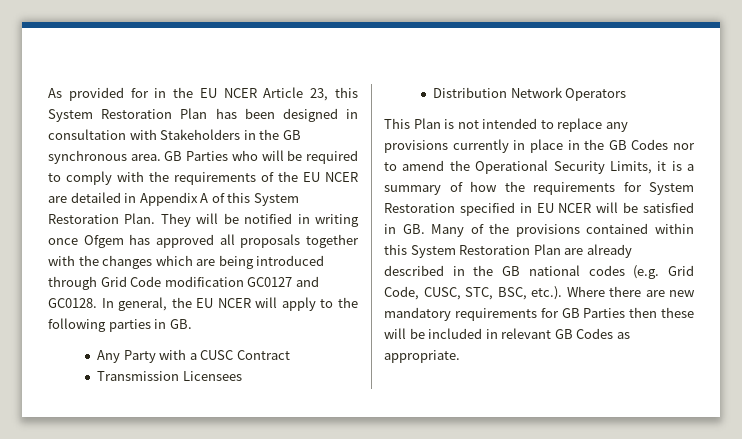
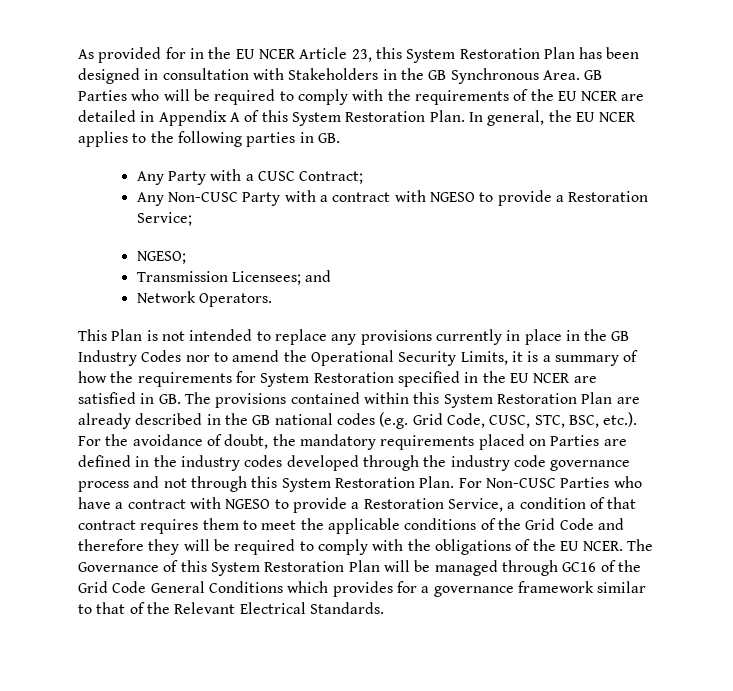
[48,150,161,164] synchronous area. -> [450,68,580,84] Synchronous Area.
[160,213,359,227] [48,234,359,248] [48,255,325,269] [48,276,319,290] [48,298,97,308] They will be notified in writing once Ofgem has approved all proposals together with the changes which are being introduced through Grid Code modification GC0127 and GC0128. -> (465, 116) none
[255,297,316,311] will apply -> [78,131,128,147] applies
[236,350,290,360] [96,371,242,381] [432,87,627,101] Contract // Transmission Licensees // Distribution Network Operators -> [299,171,364,184] [136,190,649,206] [136,212,192,226] [136,251,186,264] [136,270,332,285] [136,291,273,307] Contract; // Any Non-CUSC Party with a contract with NGESO to provide a Restoration Service; // NGESO; // Transmission Licensees; and // Network Operators.
(627, 145) none -> [78,350,137,366] Industry
[536,202,639,213] EU NCER will be -> [482,371,597,383] the EU NCER are
[431,223,510,237] Many of the -> [184,392,211,404] The
[566,286,695,297] [384,307,694,321] [384,328,630,339] [384,350,460,363] Where there are new mandatory requirements for GB Parties then these will be included in relevant GB Codes as appropriate. -> [78,434,627,450] [78,455,631,471] [78,476,642,492] [78,497,637,513] [78,518,624,534] [78,539,654,555] [78,560,641,576] [78,581,647,597] [78,602,384,614] For the avoidance of doubt, the mandatory requirements placed on Parties are defined in the industry codes developed through the industry code governance process and not through this System Restoration Plan. For Non-CUSC Parties who have a contract with NGESO to provide a Restoration Service, a condition of that contract requires them to meet the applicable conditions of the Grid Code and therefore they will be required to comply with the obligations of the EU NCER. The Governance of this System Restoration Plan will be managed through GC16 of the Grid Code General Conditions which provides for a governance framework similar to that of the Relevant Electrical Standards.

